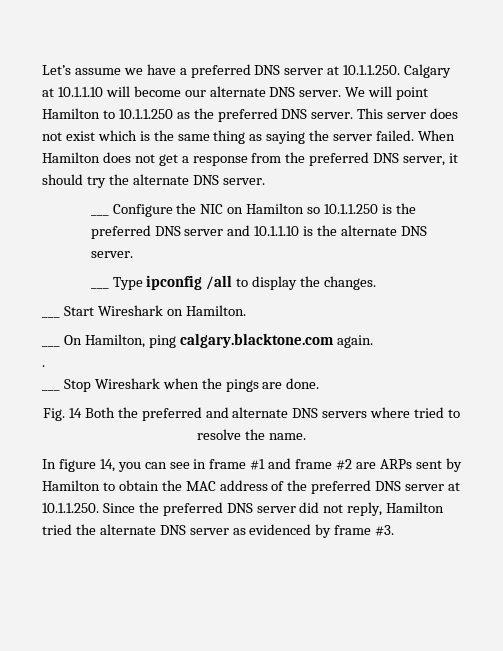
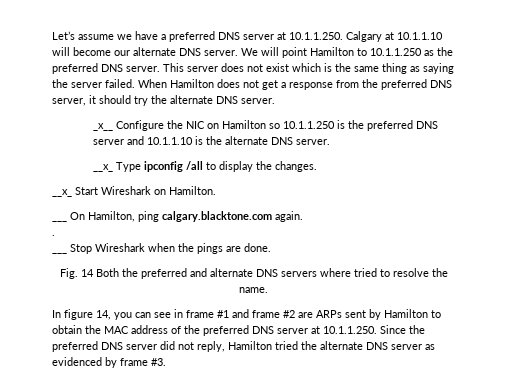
[90,214,109,216] ___ -> [93,123,114,131] _x__
[90,287,109,289] ___ -> [93,164,114,172] __x_
[42,316,60,318] ___ -> [52,189,72,197] __x_

